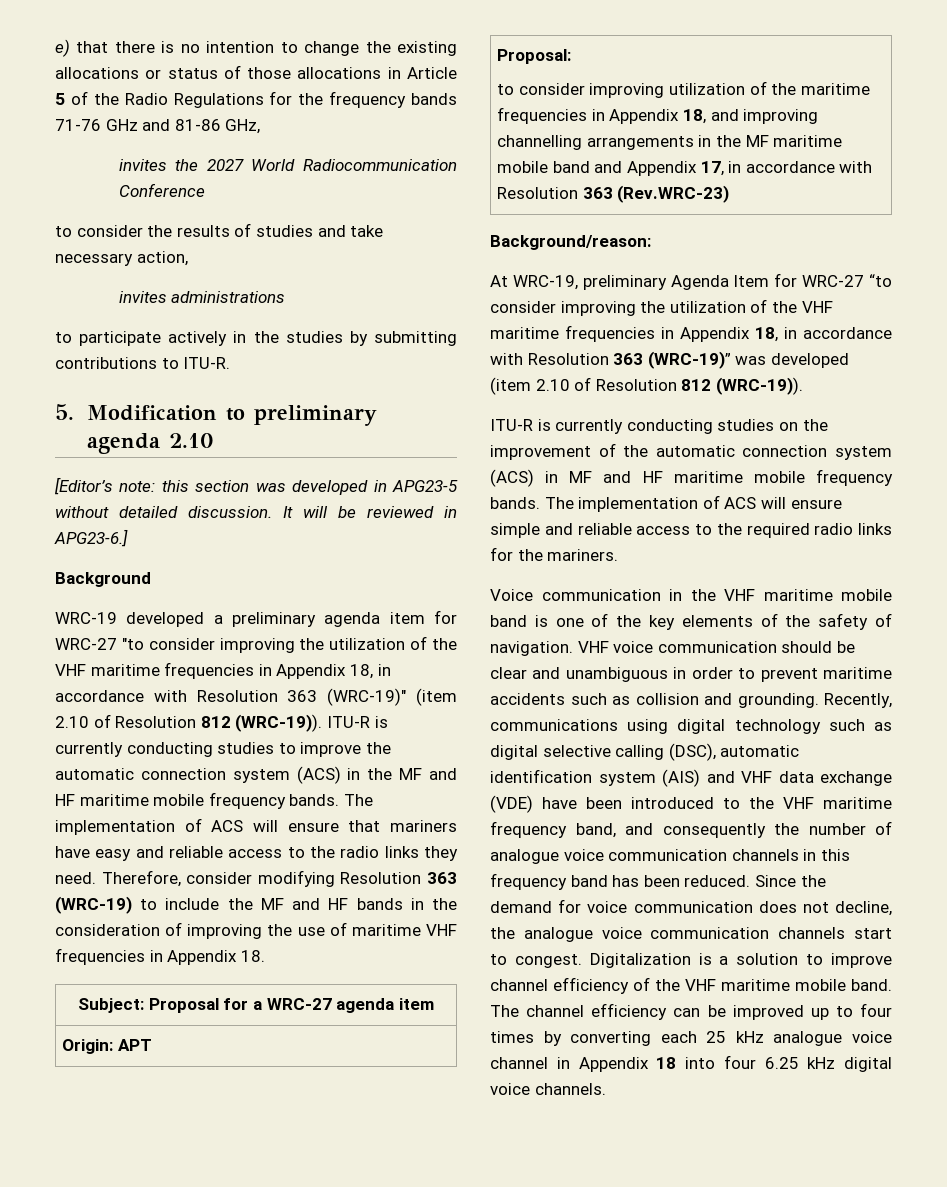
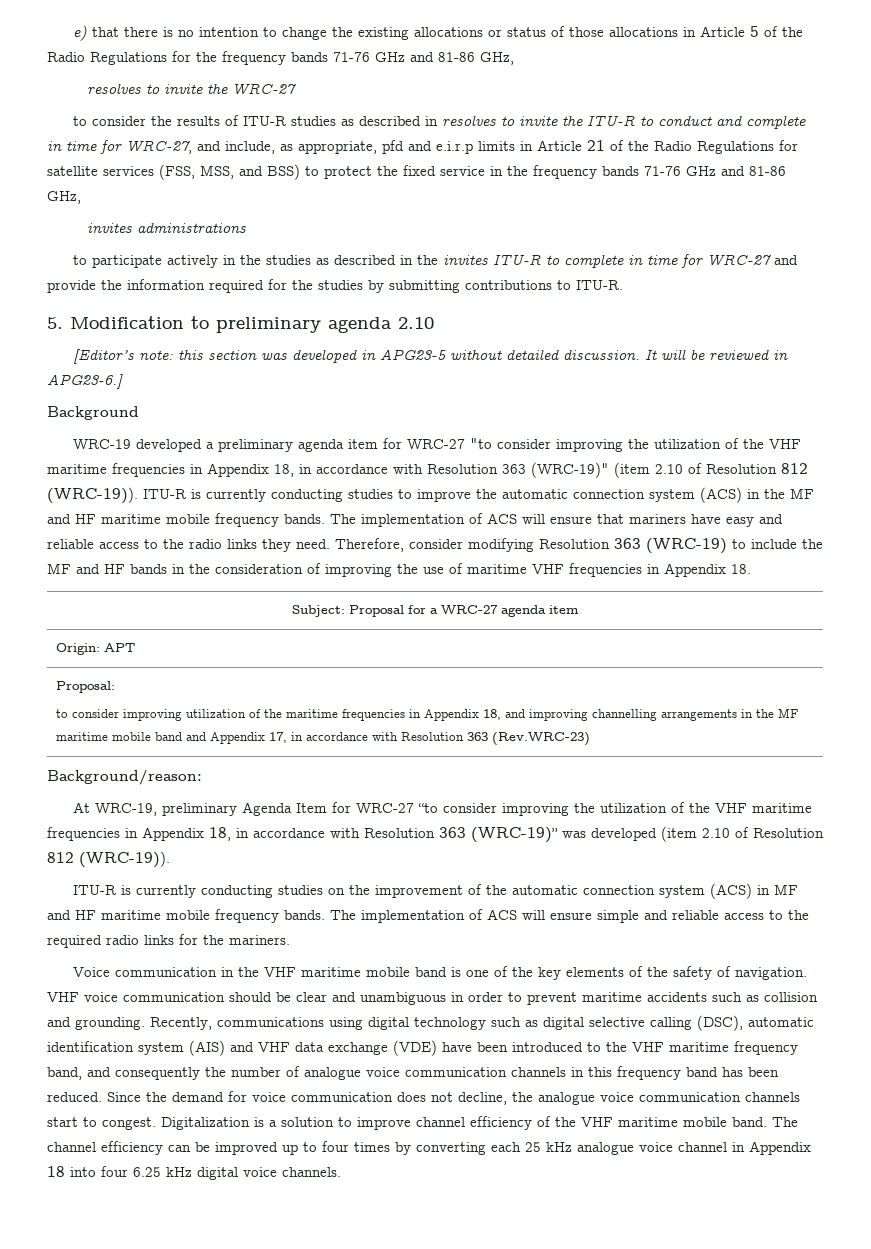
[118,159,457,171] [118,183,205,197] invites the 2027 World Radiocommunication Conference -> [87,83,298,95] resolves to invite the WRC-27
[255,225,384,237] [55,251,188,266] studies and take necessary action, -> [243,115,807,129] [47,140,798,154] [47,164,786,180] [47,191,81,204] ITU-R studies as described in resolves to invite the ITU-R to conduct and complete in time for WRC-27, and include, as appropriate, pfd and e.i.r.p limits in Article 21 of the Radio Regulations for satellite services (FSS, MSS, and BSS) to protect the fixed service in the frequency bands 71-76 GHz and 81-86 GHz,
(343, 337) none -> [316,254,799,268] [47,279,363,293] as described in the invites ITU-R to complete in time for WRC-27 and provide the information required for the studies

